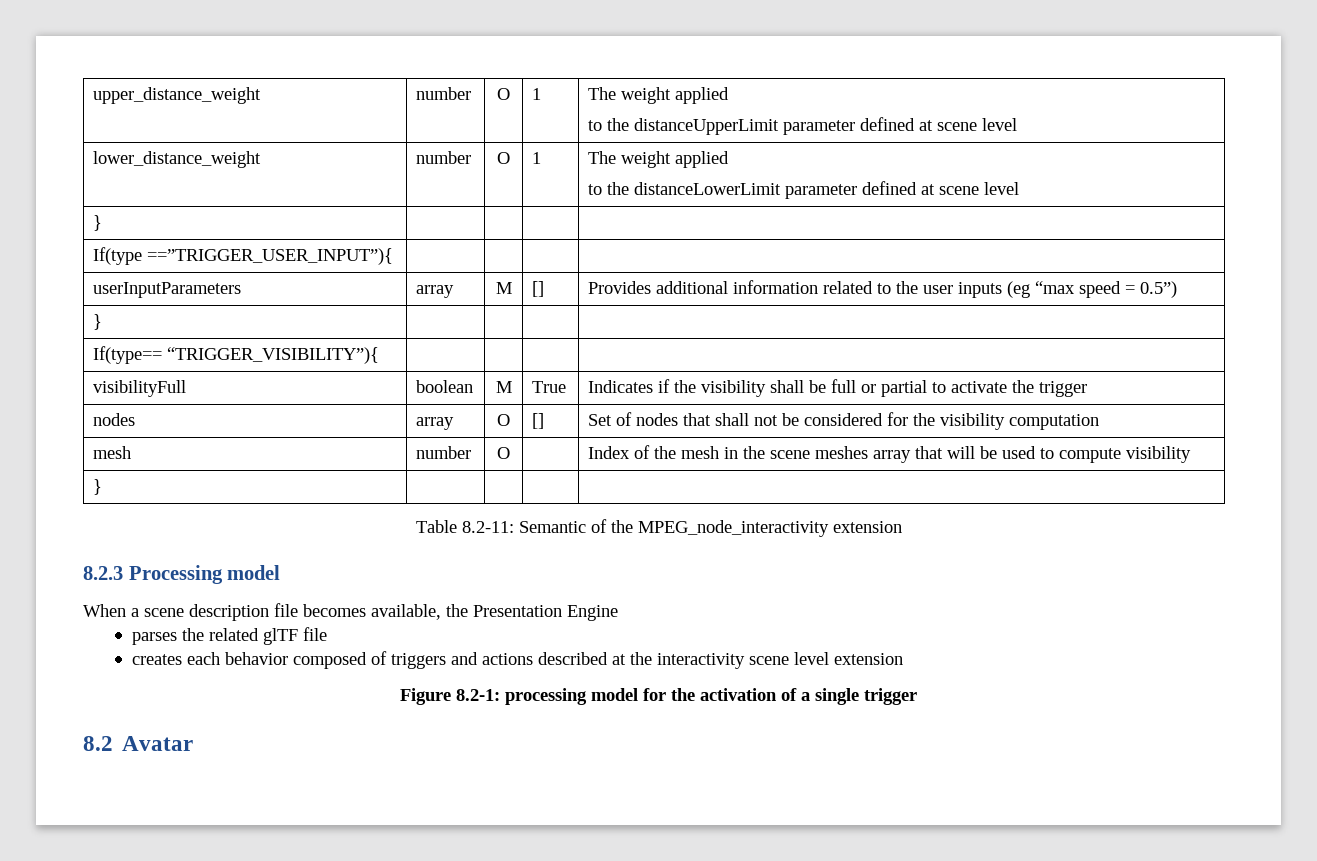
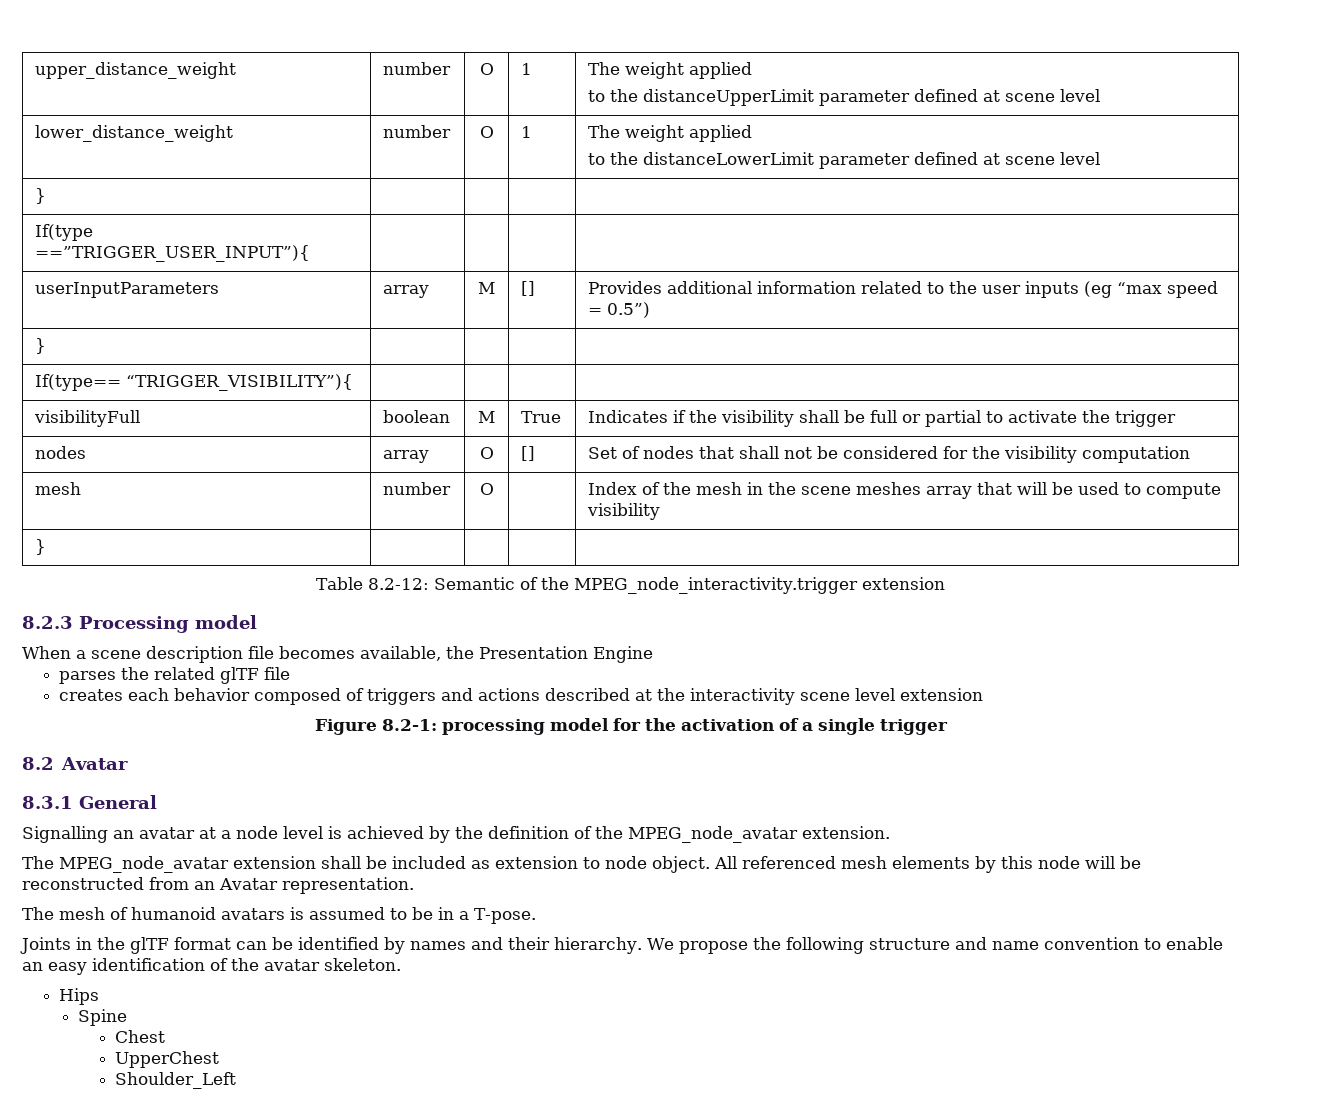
[461,521,514,533] 8.2-11: -> [367,578,429,590] 8.2-12:
[637,520,829,537] MPEG_node_interactivity -> [573,577,859,594] MPEG_node_interactivity.trigger
(194, 743) none -> [22,795,157,809] [22,826,890,843] [22,856,1141,873] [22,877,414,894] [22,907,536,924] [20,937,1223,954] [22,958,401,975] [58,988,99,1005] [77,1009,127,1026] [114,1030,165,1043] [114,1051,219,1068] [114,1072,236,1089] // 8.3.1 General // Signalling an avatar at a node level is achieved by the definition of the MPEG_node_avatar extension. // The MPEG_node_avatar extension shall be included as extension to node object. All referenced mesh elements by this node will be reconstructed from an Avatar representation. // The mesh of humanoid avatars is assumed to be in a T-pose. // Joints in the glTF format can be identified by names and their hierarchy. We propose the following structure and name convention to enable an easy identification of the avatar skeleton. // Hips // Spine // Chest // UpperChest // Shoulder_Left

